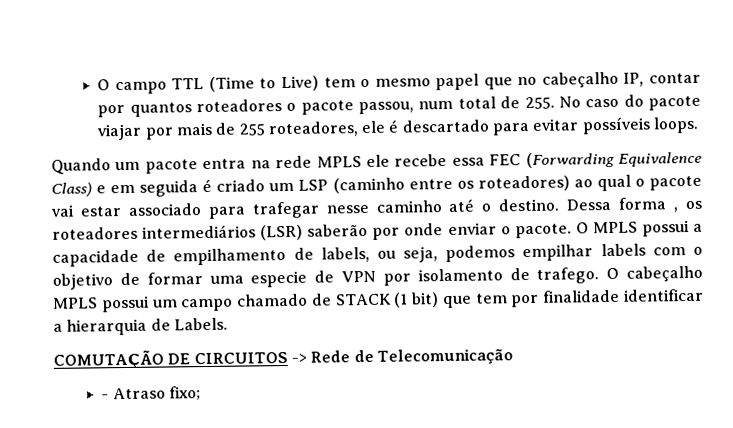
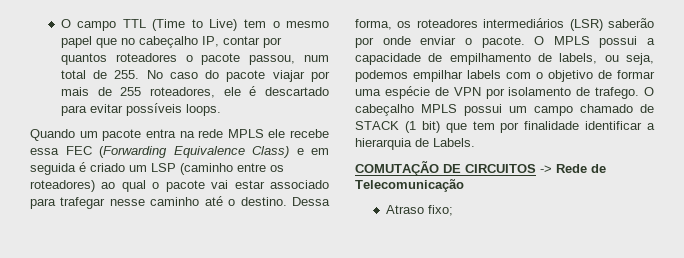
[618,197,680,213] forma , -> [355,19,392,30] forma,
[250,270,308,288] especie -> [384,86,430,99] espécie
[101,394,110,400] - -> (464, 185) none

